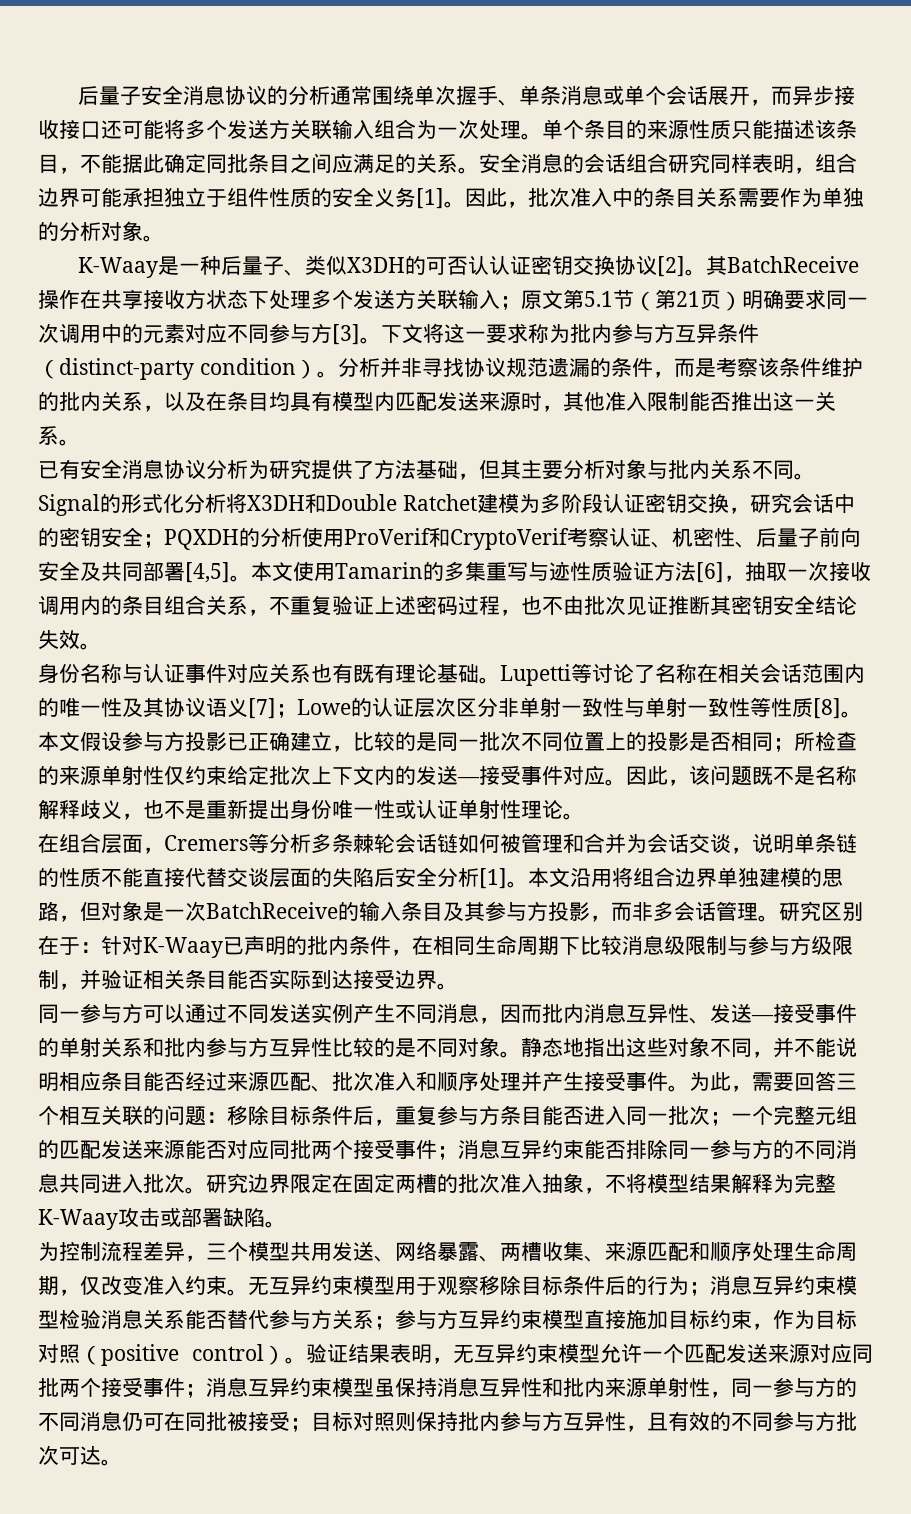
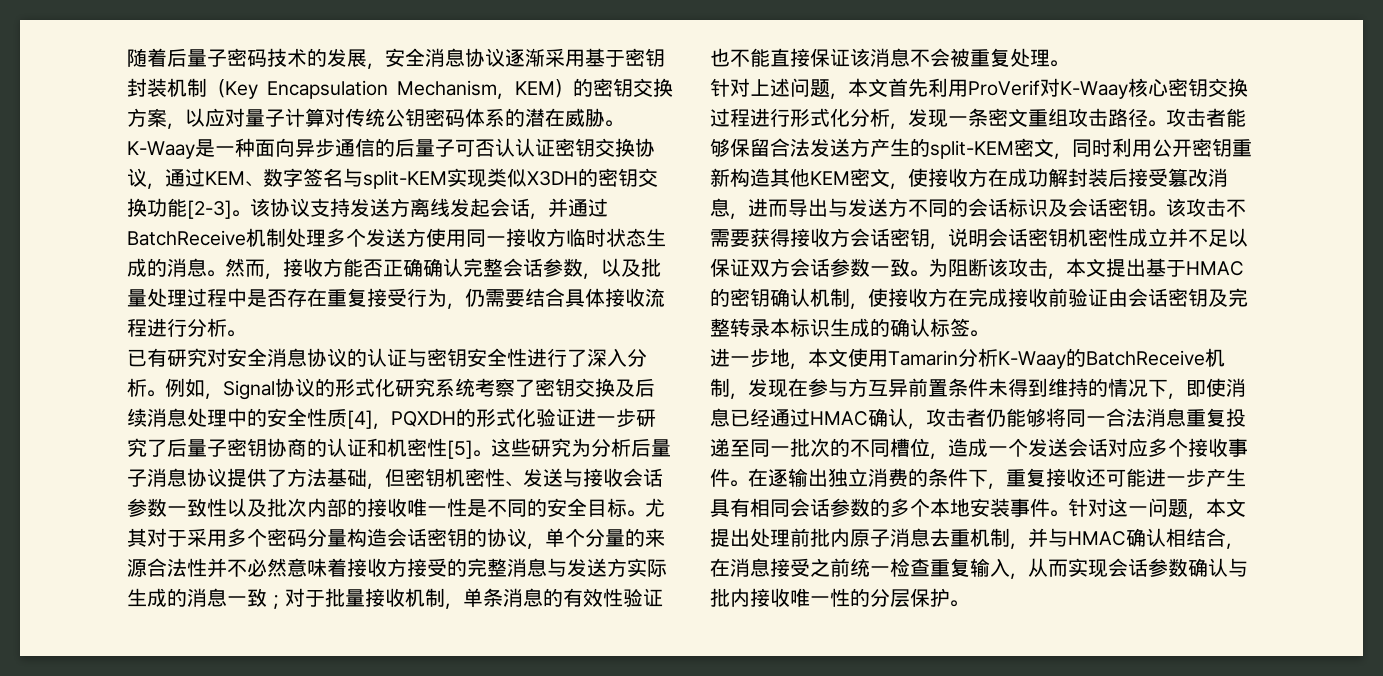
[78,85,856,106] [38,119,857,140] [38,153,857,174] [38,187,864,209] [38,221,164,242] [78,255,427,278] 后量子安全消息协议的分析通常围绕单次握手、单条消息或单个会话展开，而异步接收接口还可能将多个发送方关联输入组合为一次处理。单个条目的来源性质只能描述该条目，不能据此确定同批条目之间应满足的关系。安全消息的会话组合研究同样表明，组合边界可能承担独立于组件性质的安全义务[1]。因此，批次准入中的条目关系需要作为单独的分析对象。 // K-Waay是一种后量子、类似X3DH的 -> [127,48,665,69] [127,78,673,99] [127,108,623,129] [127,138,455,159] 随着后量子密码技术的发展，安全消息协议逐渐采用基于密钥封装机制（Key Encapsulation Mechanism，KEM）的密钥交换方案，以应对量子计算对传统公钥密码体系的潜在威胁。K-Waay是一种面向异步通信的后量子
[657,256,860,277] [38,289,868,311] [38,323,759,345] [38,357,863,380] [38,391,836,412] [38,426,59,445] [2]。其BatchReceive操作在共享接收方状态下处理多个发送方关联输入；原文第5.1节（第21页）明确要求同一次调用中的元素对应不同参与方[3]。下文将这一要求称为批内参与方互异条件（distinct-party condition）。分析并非寻找协议规范遗漏的条件，而是考察该条件维护的批内关系，以及在条目均具有模型内匹配发送来源时，其他准入限制能否推出这一关系 -> [147,168,658,189] [127,198,608,219] [127,228,666,247] [127,258,661,279] [127,288,665,309] [127,318,227,337] ，通过KEM、数字签名与split-KEM实现类似X3DH的密钥交换功能[2-3]。该协议支持发送方离线发起会话，并通过BatchReceive机制处理多个发送方使用同一接收方临时状态生成的消息。然而，接收方能否正确确认完整会话参数，以及批量处理过程中是否存在重复接受行为，仍需要结合具体接收流程进行分析
[80,459,311,479] 安全消息协议分析为研究 -> [167,348,647,367] [127,378,655,400] [127,408,656,429] [127,438,671,459] [127,468,227,487] 研究对安全消息协议的认证与密钥安全性进行了深入分析。例如，Signal协议的形式化研究系统考察了密钥交换及后续消息处理中的安全性质[4]，PQXDH的形式化验证进一步研究了后量子密钥协商的认证和机密性[5]。这些研究为分析后量子消息协议
[500,459,815,480] [38,493,855,516] [38,527,861,550] [38,561,871,583] [38,595,857,616] [38,630,101,650] [38,663,865,686] [38,697,862,719] [38,731,857,752] [38,765,857,786] [38,799,584,820] [38,833,857,854] [38,867,843,889] [38,901,863,922] [38,935,853,958] [38,969,458,990] [38,1003,857,1024] [38,1037,857,1058] [38,1071,857,1092] [38,1105,857,1126] [38,1139,857,1160] [38,1173,836,1194] [38,1207,286,1230] [38,1241,857,1262] [38,1275,857,1296] [38,1309,857,1330] [38,1343,873,1366] [38,1377,857,1398] [38,1411,857,1432] [38,1445,101,1465] 其主要分析对象与批内关系不同。Signal的形式化分析将X3DH和Double Ratchet建模为多阶段认证密钥交换，研究会话中的密钥安全；PQXDH的分析使用ProVerif和CryptoVerif考察认证、机密性、后量子前向安全及共同部署[4,5]。本文使用Tamarin的多集重写与迹性质验证方法[6]，抽取一次接收调用内的条目组合关系，不重复验证上述密码过程，也不由批次见证推断其密钥安全结论失效。 // 身份名称与认证事件对应关系也有既有理论基础。Lupetti等讨论了名称在相关会话范围内的唯一性及其协议语义[7]；Lowe的认证层次区分非单射一致性与单射一致性等性质[8]。本文假设参与方投影已正确建立，比较的是同一批次不同位置上的投影是否相同；所检查的来源单射性仅约束给定批次上下文内的发送—接受事件对应。因此，该问题既不是名称解释歧义，也不是重新提出身份唯一性或认证单射性理论。 // 在组合层面，Cremers等分析多条棘轮会话链如何被管理和合并为会话交谈，说明单条链的性质不能直接代替交谈层面的失陷后安全分析[1]。本文沿用将组合边界单独建模的思路，但对象是一次BatchReceive的输入条目及其参与方投影，而非多会话管理。研究区别在于：针对K-Waay已声明的批内条件，在相同生命周期下比较消息级限制与参与方级限制，并验证相关条目能否实际到达接受边界。 // 同一参与方可以通过不同发送实例产生不同消息，因而批内消息互异性、发送—接受事件的单射关系和批内参与方互异性比较的是不同对象。静态地指出这些对象不同，并不能说明相应条目能否经过来源匹配、批次准入和顺序处理并产生接受事件。为此，需要回答三个相互关联的问题：移除目标条件后，重复参与方条目能否进入同一批次；一个完整元组的匹配发送来源能否对应同批两个接受事件；消息互异约束能否排除同一参与方的不同消息共同进入批次。研究边界限定在固定两槽的批次准入抽象，不将模型结果解释为完整K-Waay攻击或部署缺陷。 // 为控制流程差异，三个模型共用发送、网络暴露、两槽收集、来源匹配和顺序处理生命周期，仅改变准入约束。无互异约束模型用于观察移除目标条件后的行为；消息互异约束模型检验消息关系能否替代参与方关系；参与方互异约束模型直接施加目标约束，作为目标对照（positive control）。验证结果表明，无互异约束模型允许一个匹配发送来源对应同批两个接受事件；消息互异约束模型虽保持消息互异性和批内来源单射性，同一参与方的不同消息仍可在同批被接受；目标对照则保持批内参与方互异性，且有效的不同参与方批次可达 -> [405,468,663,487] [127,498,665,517] [127,528,665,549] [127,558,667,578] [127,588,663,609] [710,48,1068,67] [710,78,1248,99] [710,108,1246,129] [710,138,1252,159] [710,168,1228,189] [710,198,1246,219] [710,228,1248,249] [710,258,1244,279] [710,288,1248,309] [710,318,988,337] [710,348,1225,369] [710,378,1246,399] [710,408,1246,429] [710,438,1248,459] [710,468,1246,489] [710,498,1246,519] [710,528,1244,549] [710,558,1248,579] [710,588,950,608] 密钥机密性、发送与接收会话参数一致性以及批次内部的接收唯一性是不同的安全目标。尤其对于采用多个密码分量构造会话密钥的协议，单个分量的来源合法性并不必然意味着接收方接受的完整消息与发送方实际生成的消息一致；对于批量接收机制，单条消息的有效性验证也不能直接保证该消息不会被重复处理。 // 针对上述问题，本文首先利用ProVerif对K-Waay核心密钥交换过程进行形式化分析，发现一条密文重组攻击路径。攻击者能够保留合法发送方产生的split-KEM密文，同时利用公开密钥重新构造其他KEM密文，使接收方在成功解封装后接受篡改消息，进而导出与发送方不同的会话标识及会话密钥。该攻击不需要获得接收方会话密钥，说明会话密钥机密性成立并不足以保证双方会话参数一致。为阻断该攻击，本文提出基于HMAC的密钥确认机制，使接收方在完成接收前验证由会话密钥及完整转录本标识生成的确认标签。 // 进一步地，本文使用Tamarin分析K-Waay的BatchReceive机制，发现在参与方互异前置条件未得到维持的情况下，即使消息已经通过HMAC确认，攻击者仍能够将同一合法消息重复投递至同一批次的不同槽位，造成一个发送会话对应多个接收事件。在逐输出独立消费的条件下，重复接收还可能进一步产生具有相同会话参数的多个本地安装事件。针对这一问题，本文提出处理前批内原子消息去重机制，并与HMAC确认相结合，在消息接受之前统一检查重复输入，从而实现会话参数确认与批内接收唯一性的分层保护

